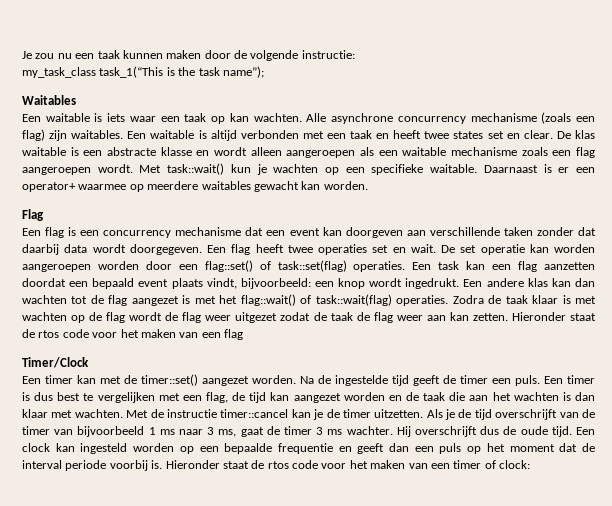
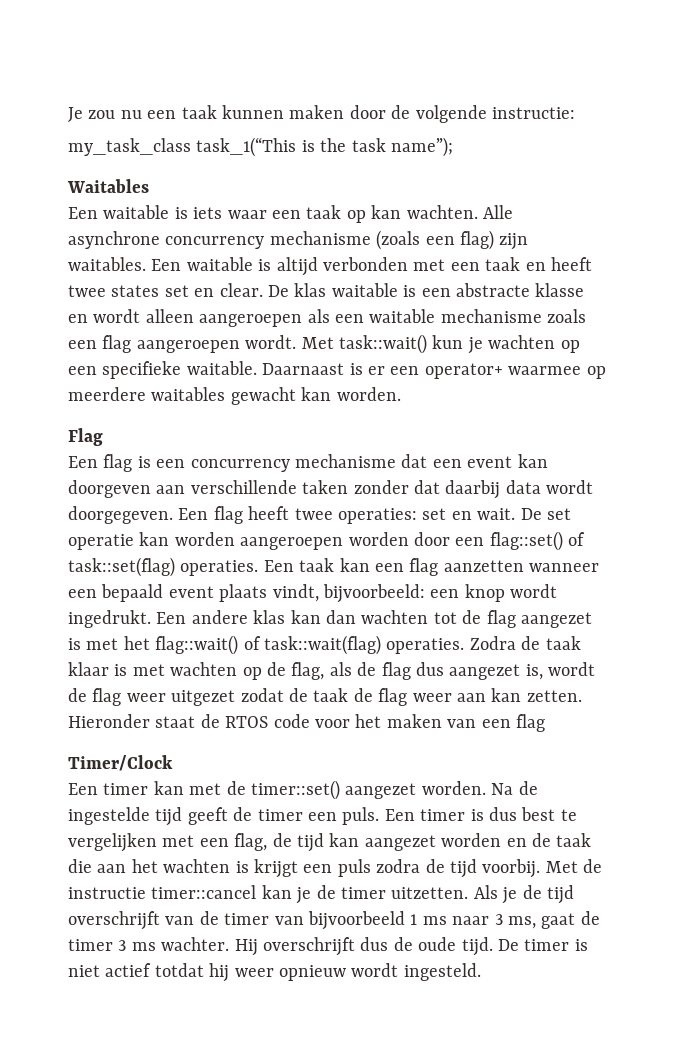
[318,244,367,255] operaties -> [338,508,417,524] operaties:
[438,261,460,270] task -> [299,558,335,572] taak
[22,278,66,287] doordat -> [529,563,600,572] wanneer
[106,312,126,323] flag -> [291,662,543,680] flag, als de flag dus aangezet is,
[38,330,60,338] rtos -> [225,716,269,728] RTOS
[575,392,596,401] [22,409,123,418] dan klaar met wachten. -> [254,859,541,878] krijgt een puls zodra de tijd voorbij.
[576,427,595,435] [22,443,595,454] [22,460,530,471] Een clock kan ingesteld worden op een bepaalde frequentie en geeft dan een puls op het moment dat de interval periode voorbij is. Hieronder staat de rtos code voor het maken van een timer of clock: -> [497,939,588,951] [68,963,481,982] De timer is niet actief totdat hij weer opnieuw wordt ingesteld.

